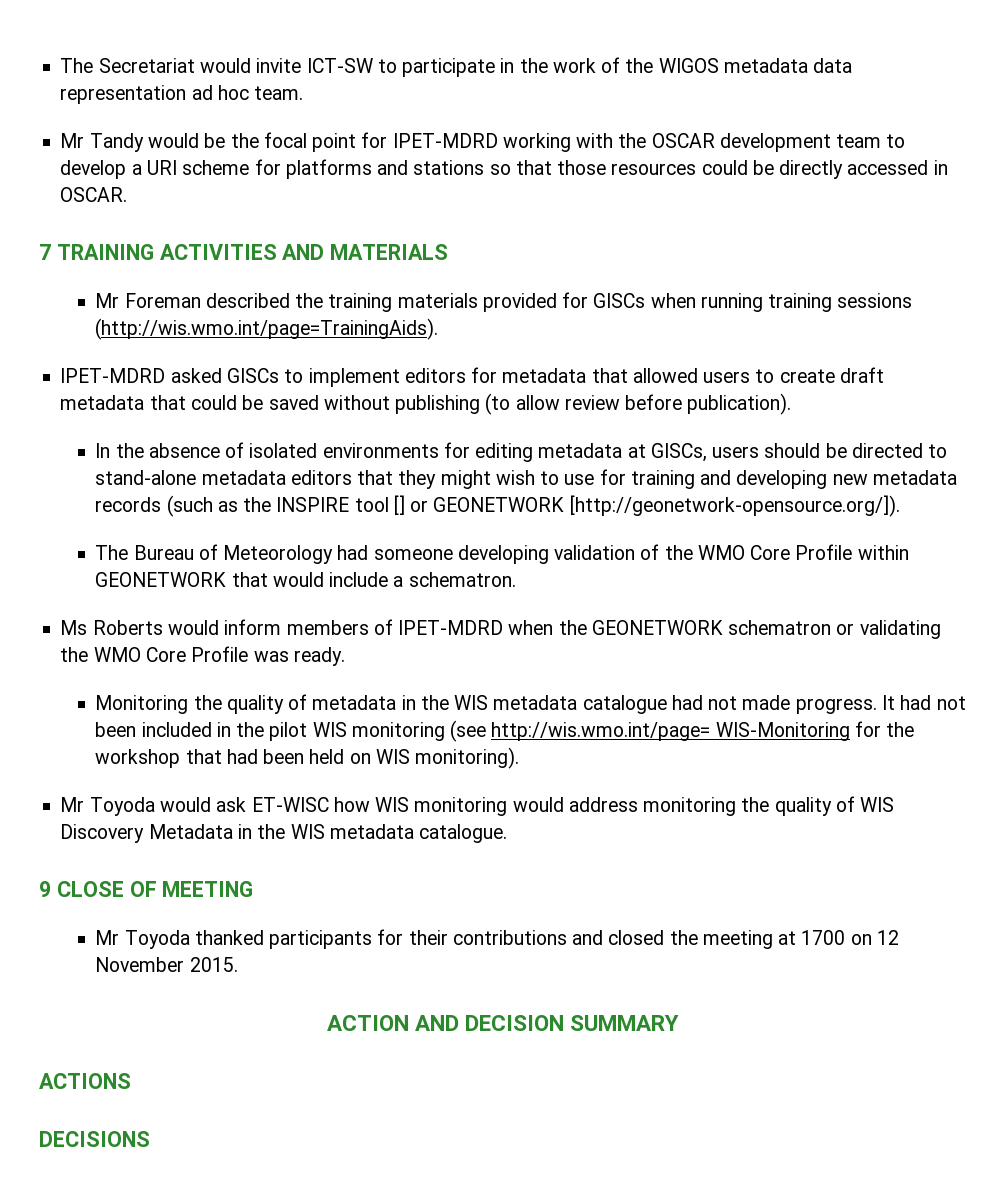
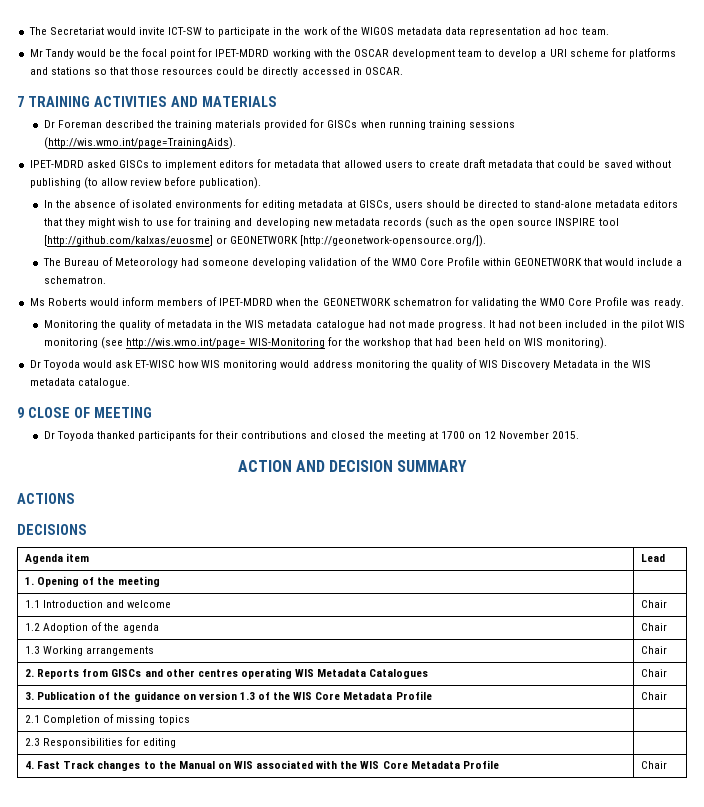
[95,293,120,308] Mr -> [43,120,55,128] Dr
(272, 504) none -> [489,219,553,228] open source
[393,495,405,515] [] -> [43,235,213,246] [http://github.com/kalxas/euosme]
[836,623,855,635] or -> [454,297,469,306] for
[60,797,85,812] Mr -> [29,360,41,368] Dr
[95,930,120,945] Mr -> [43,431,55,439] Dr
(150, 1139) none -> [25,553,90,564] [641,554,666,562] [25,576,160,587] [25,600,172,608] [641,600,668,608] [25,622,159,633] [641,623,668,631] [25,646,155,656] [641,646,668,654] [25,668,429,679] [641,669,668,677] [25,691,432,702] [641,692,668,700] [25,714,190,725] [25,737,177,748] [25,760,499,771] [641,761,668,769] // Agenda item | Lead // 1. Opening of the meeting | // 1.1 Introduction and welcome | Chair // 1.2 Adoption of the agenda | Chair // 1.3 Working arrangements | Chair // 2. Reports from GISCs and other centres operating WIS Metadata Catalogues | Chair // 3. Publication of the guidance on version 1.3 of the WIS Core Metadata Profile | Chair // 2.1 Completion of missing topics | // 2.3 Responsibilities for editing | // 4. Fast Track changes to the Manual on WIS associated with the WIS Core Metadata Profile | Chair

